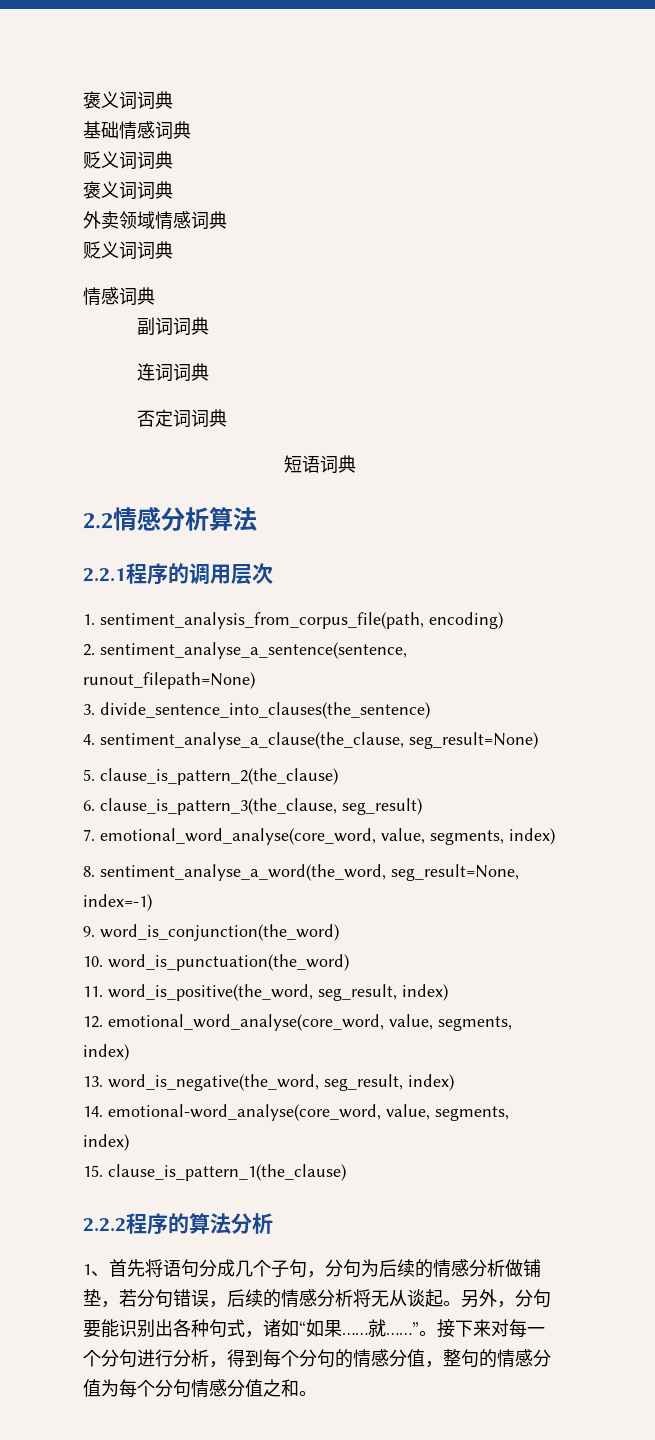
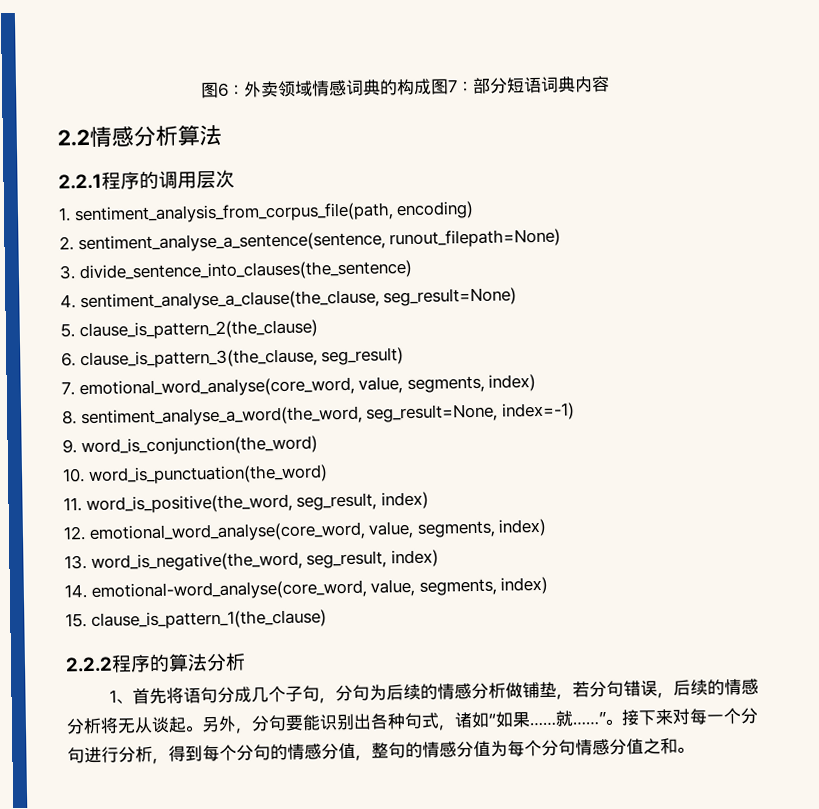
[83,91,173,109] [83,121,191,140] [83,151,173,169] [83,181,173,199] [83,211,227,230] [83,241,173,259] [83,287,155,306] [137,317,210,336] [137,363,210,381] [137,409,228,427] 褒义词词典 // 基础情感词典 // 贬义词词典 // 褒义词词典 // 外卖领域情感词典 // 贬义词词典 // 情感词典 // 副词词典 // 连词词典 // 否定词词典 // -> [199,77,508,99] 图6：外卖领域情感词典的构成图7：部分
(356, 464) none -> [573,75,610,93] 内容

